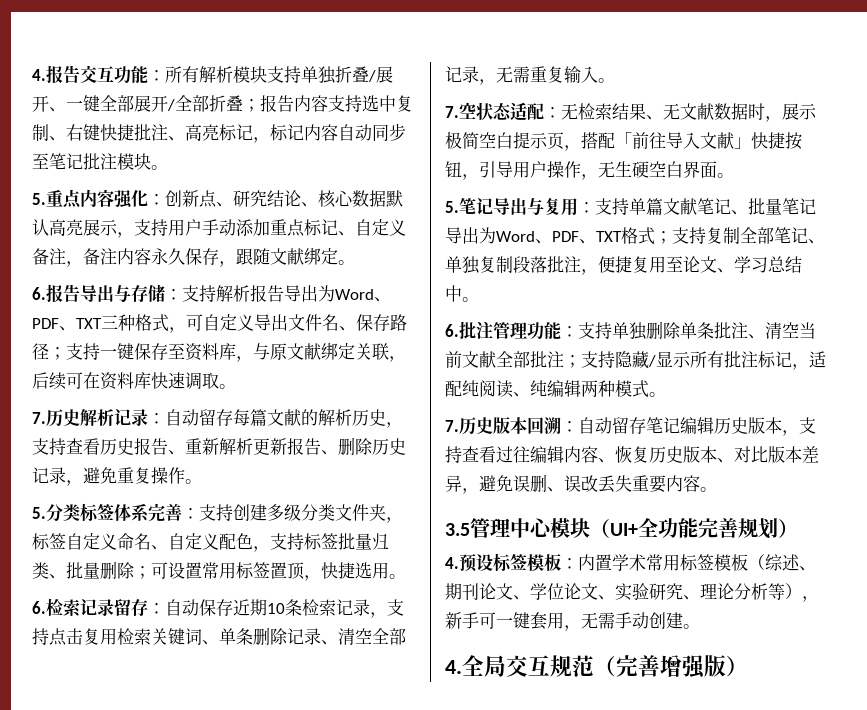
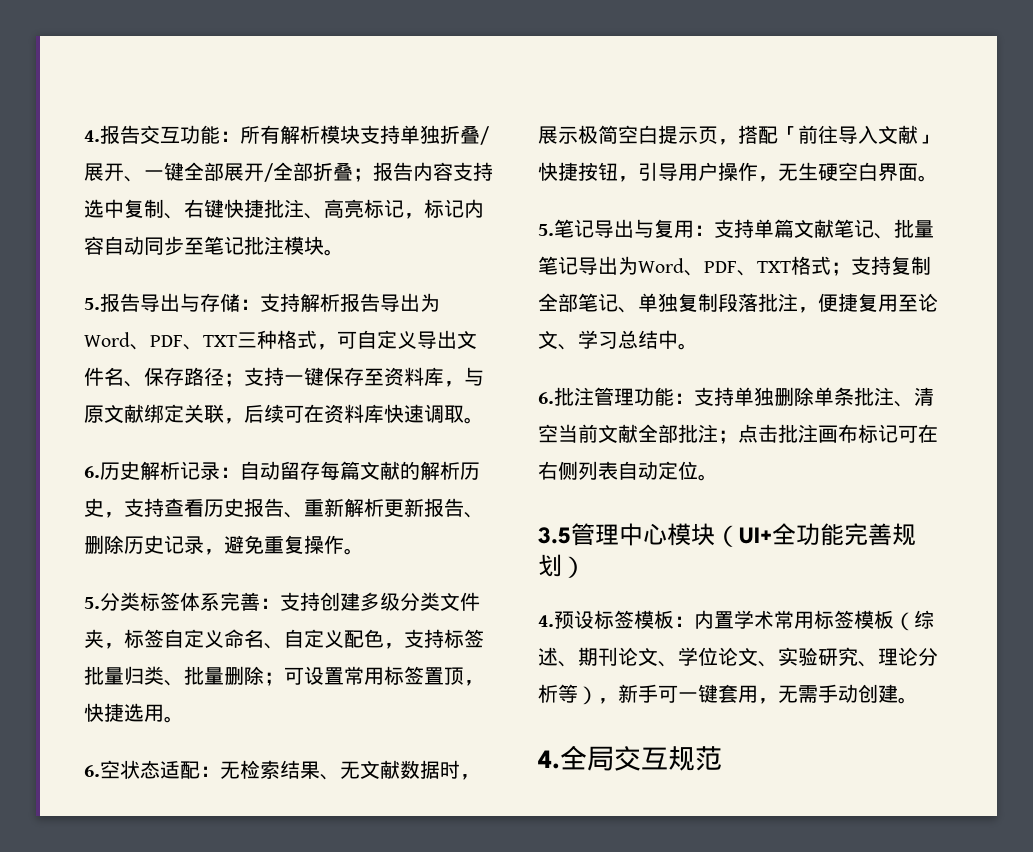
[46,189,403,209] [32,219,406,238] [32,247,355,267] [32,287,46,300] 重点内容强化：创新点、研究结论、核心数据默认高亮展示，支持用户手动添加重点标记、自定义备注，备注内容永久保存，跟随文献绑定。 // 6. -> (100, 304) none
[32,412,46,424] 7. -> [84,466,100,478] 6.
[46,598,404,618] [32,627,406,646] [445,66,615,85] [445,106,459,118] 检索记录留存：自动保存近期10条检索记录，支持点击复用检索关键词、单条删除记录、清空全部记录，无需重复输入。 // 7. -> (100, 771) none
[581,351,826,370] [445,380,666,398] [445,417,816,436] [445,446,819,463] [445,474,700,494] 支持隐藏/显示所有批注标记，适配纯阅读、纯编辑两种模式。 // 7.历史版本回溯：自动留存笔记编辑历史版本，支持查看过往编辑内容、恢复历史版本、对比版本差异，避免误删、误改丢失重要内容 -> [738,424,938,443] [538,461,698,480] 点击批注画布标记可在右侧列表自动定位
[594,655,748,679] （完善增强版） -> (722, 758) none

